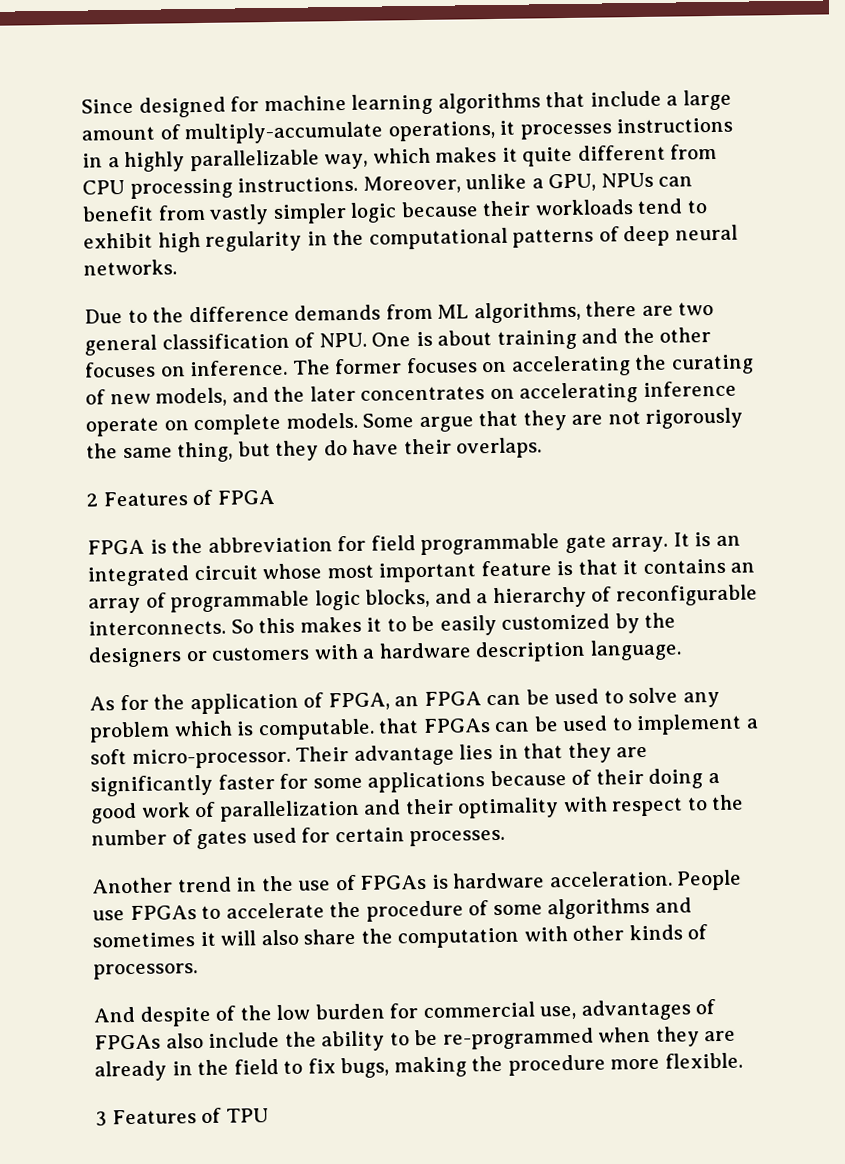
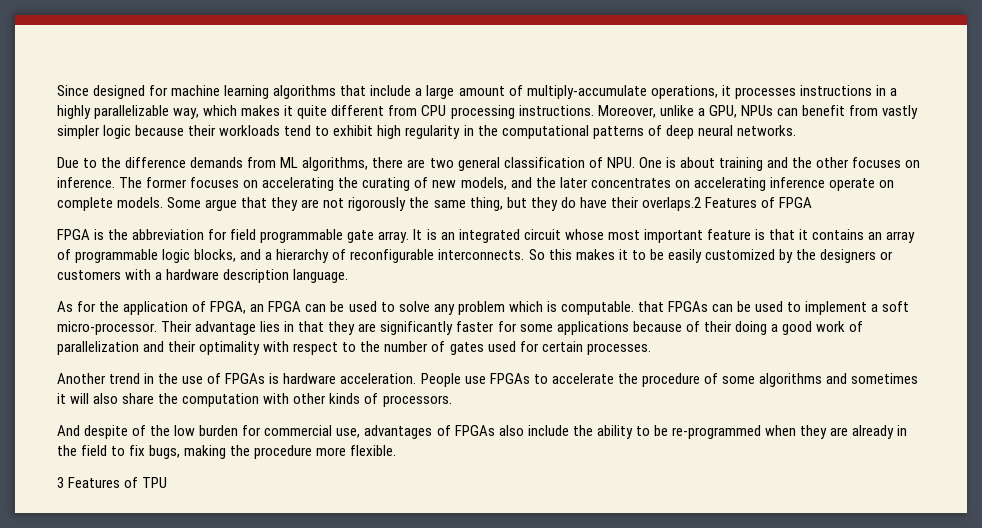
[456,437,543,459] [86,493,98,507] overlaps. // 2 -> [641,197,701,211] overlaps.2

